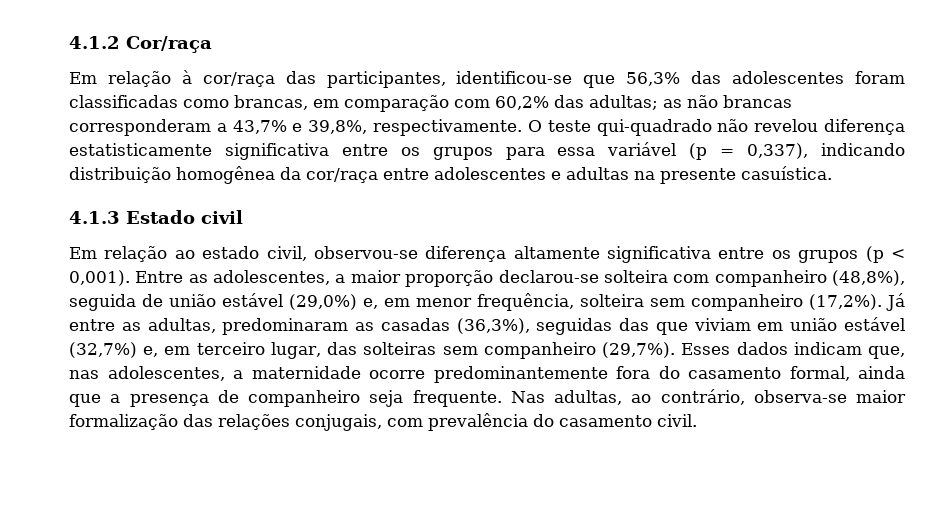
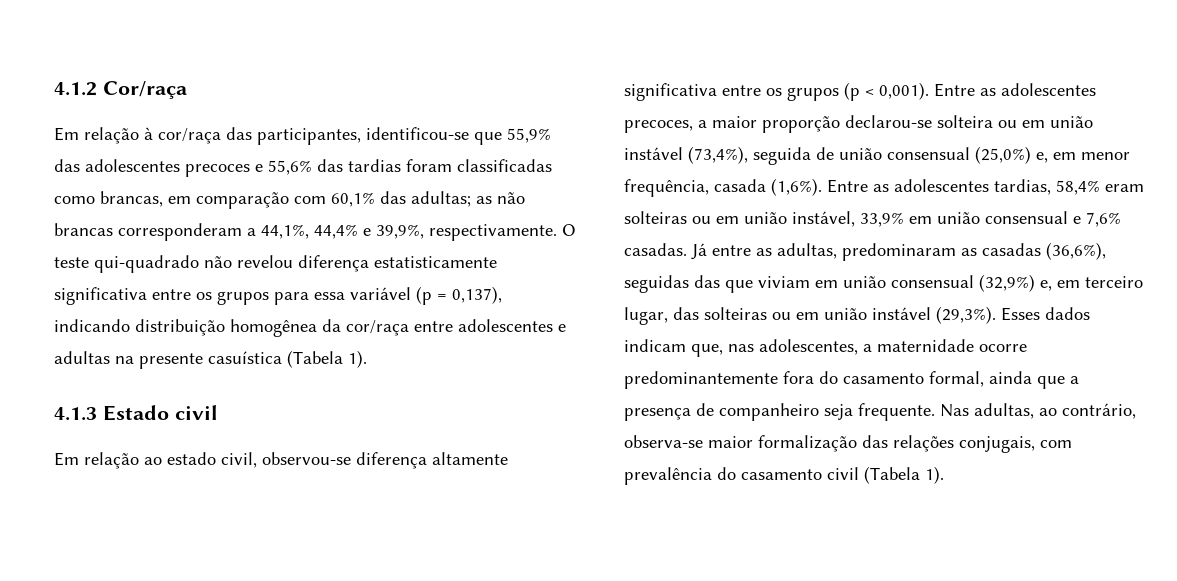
[626,72,681,86] 56,3% -> [507,128,551,143] 55,9%
(845, 77) none -> [185,159,401,177] precoces e 55,6% das tardias
[495,96,549,110] 60,2% -> [331,192,375,207] 60,1%
[232,120,368,134] 43,7% e 39,8%, -> [261,224,424,239] 44,1%, 44,4% e 39,9%,
[747,143,809,159] 0,337), -> [452,286,502,304] 0,137),
[741,166,832,180] casuística. -> [208,350,367,368] casuística (Tabela 1).
[213,270,331,285] adolescentes, -> [1001,83,1096,96] [624,120,693,133] adolescentes precoces,
[673,270,906,287] com companheiro (48,8%), -> [998,116,1093,128] [624,146,748,164] ou em união instável (73,4%),
[222,293,357,310] estável (29,0%) -> [887,146,1031,164] consensual (25,0%)
[580,294,882,311] solteira sem companheiro (17,2%). -> [714,178,1144,196] [624,211,1121,227] [624,243,687,256] casada (1,6%). Entre as adolescentes tardias, 58,4% eram solteiras ou em união instável, 33,9% em união consensual e 7,6% casadas.
[456,318,530,334] (36,3%), -> [1046,242,1106,260] (36,6%),
[843,317,905,331] [69,342,137,358] estável (32,7%) -> [891,274,1035,292] consensual (32,9%)
[442,342,676,359] sem companheiro (29,7%). -> [772,306,996,324] ou em união instável (29,3%).
[657,414,697,427] civil. -> [827,466,944,484] civil (Tabela 1).

